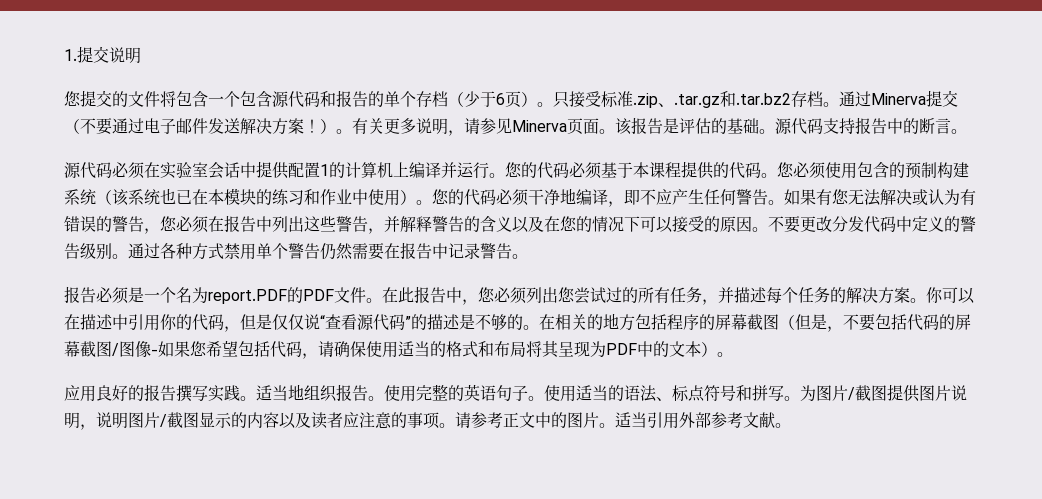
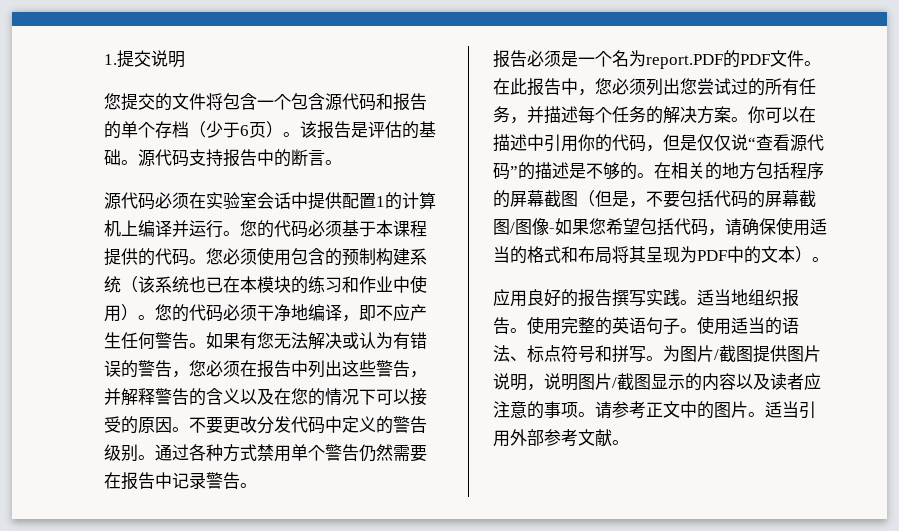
[553,90,958,108] [64,118,615,136] 只接受标准.zip、.tar.gz和.tar.bz2存档。通过Minerva提交（不要通过电子邮件发送解决方案！）。有关更多说明，请参见Minerva页面。 -> (300, 134) none

